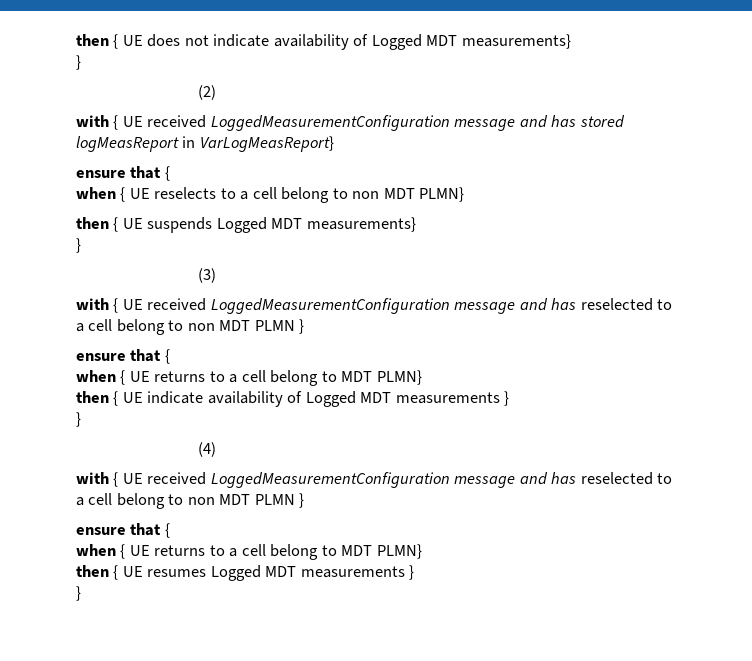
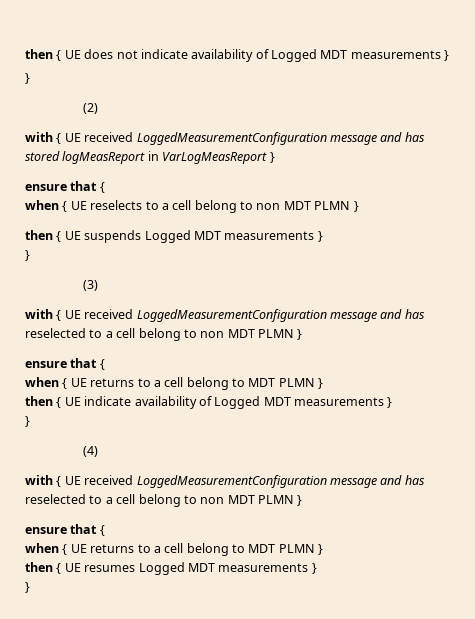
[461,34,571,49] measurements} -> [350,50,450,61] measurements }
[199,136,334,152] VarLogMeasReport} -> [162,152,275,164] VarLogMeasReport }
[419,187,465,202] PLMN} -> [314,201,359,212] PLMN }
[306,217,416,232] measurements} -> [224,231,323,242] measurements }
[376,370,422,385] PLMN} -> [278,378,324,389] PLMN }
[376,544,422,559] PLMN} -> [278,544,324,555] PLMN }

